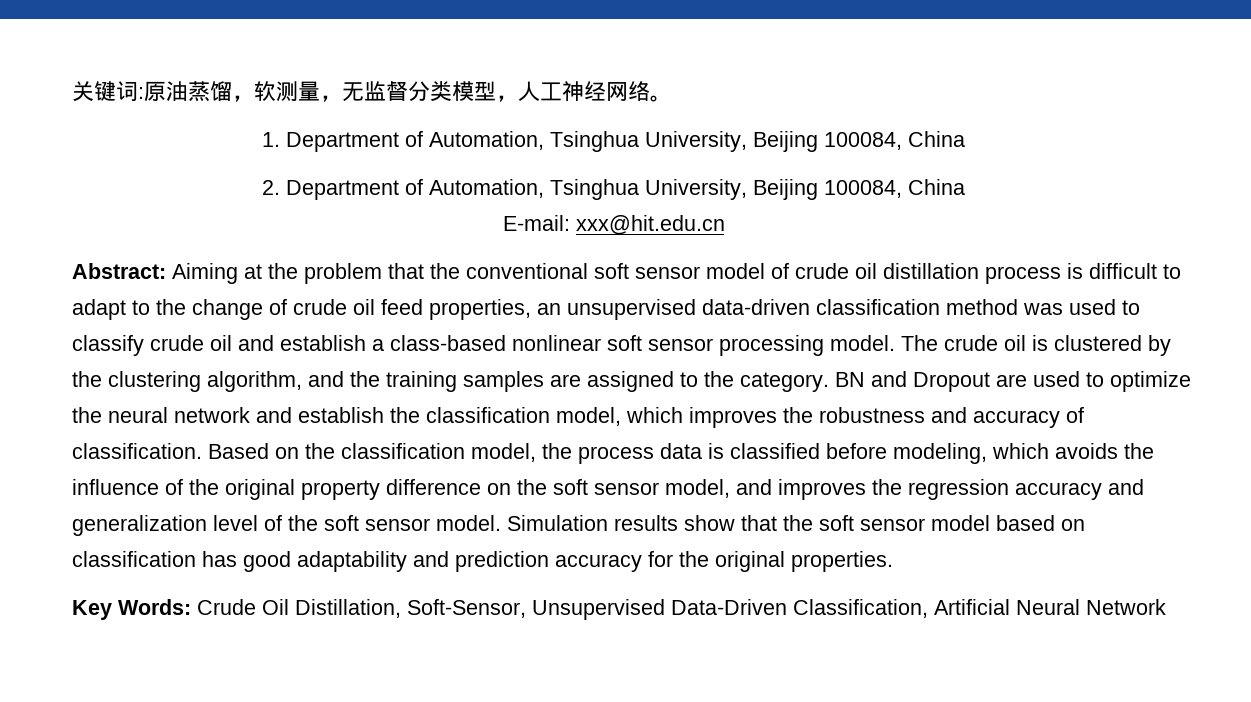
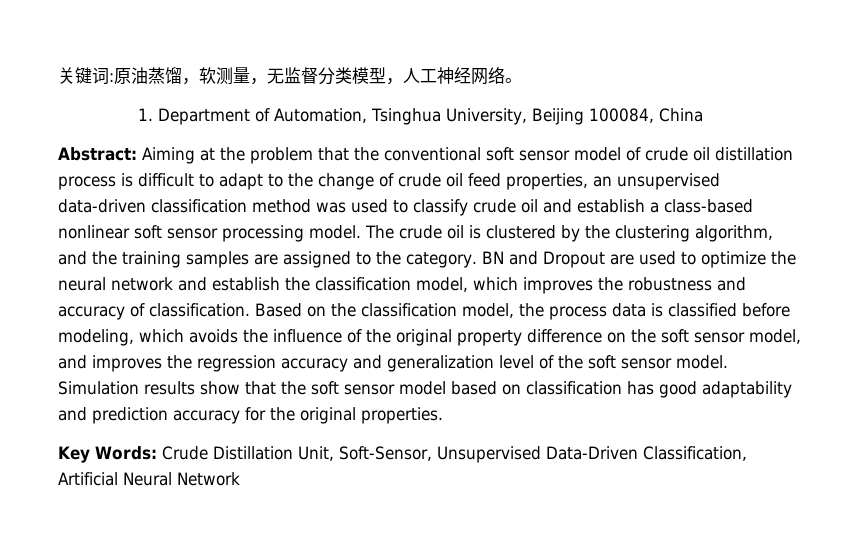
[262,179,965,200] [502,215,725,235] // 2. Department of Automation, Tsinghua University, Beijing 100084, China // E-mail: xxx@hit.edu.cn -> (704, 115) none
[262,599,402,618] Oil Distillation, -> [212,446,334,461] Distillation Unit,

